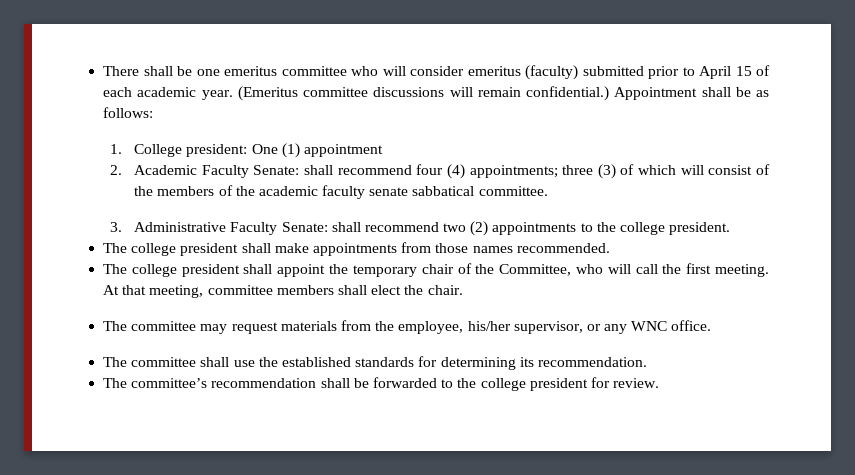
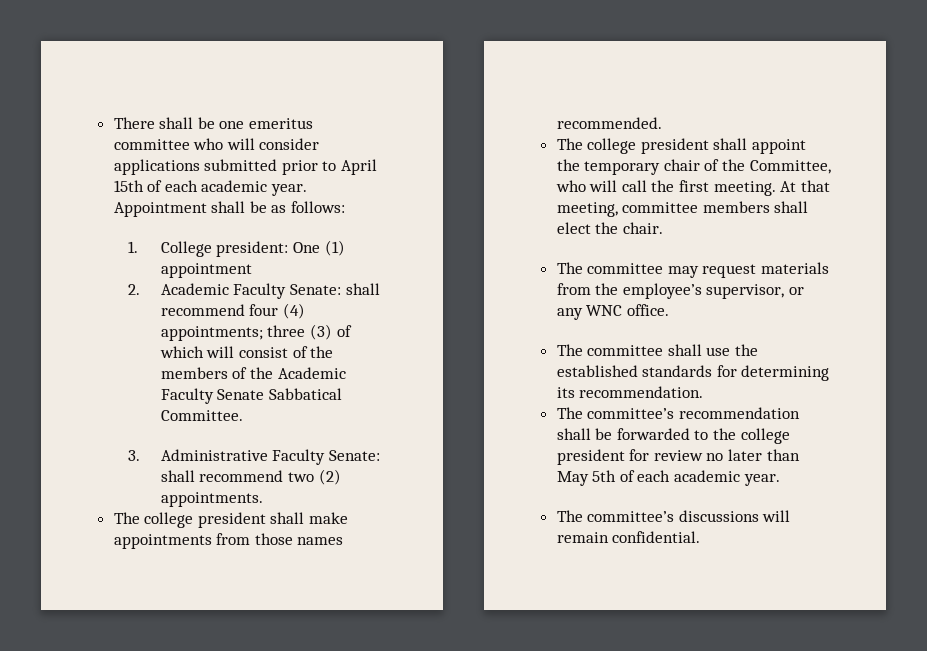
[467,65,579,80] emeritus (faculty) -> [113,159,200,175] applications
[735,65,771,76] [103,86,610,101] 15 of each academic year. (Emeritus committee discussions will remain confidential.) -> [113,180,308,196] 15th of each academic year.
[258,185,548,199] academic faculty senate sabbatical committee. -> [277,367,346,379] [160,388,343,404] [160,410,243,421] Academic Faculty Senate Sabbatical Committee.
[492,222,731,235] appointments to the college president. -> [160,492,263,507] appointments.
[398,321,511,334] employee, his/her -> [622,283,702,299] employee’s
[613,378,660,388] review. -> [653,449,800,461] [556,470,780,486] [556,510,791,522] [556,531,701,543] review no later than May 5th of each academic year. // The committee’s discussions will remain confidential.

